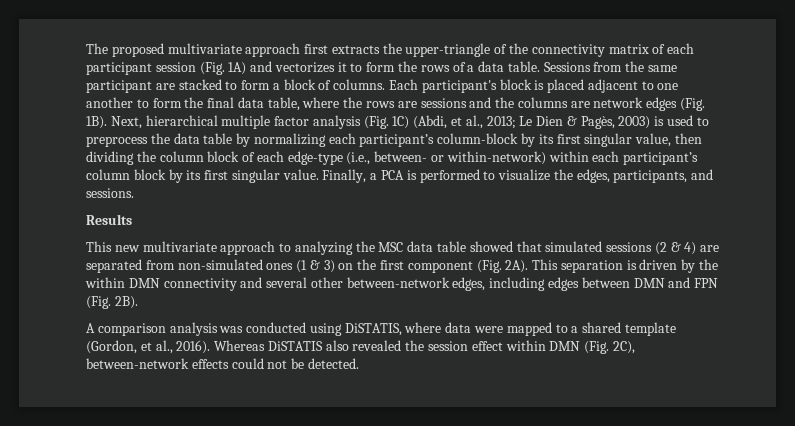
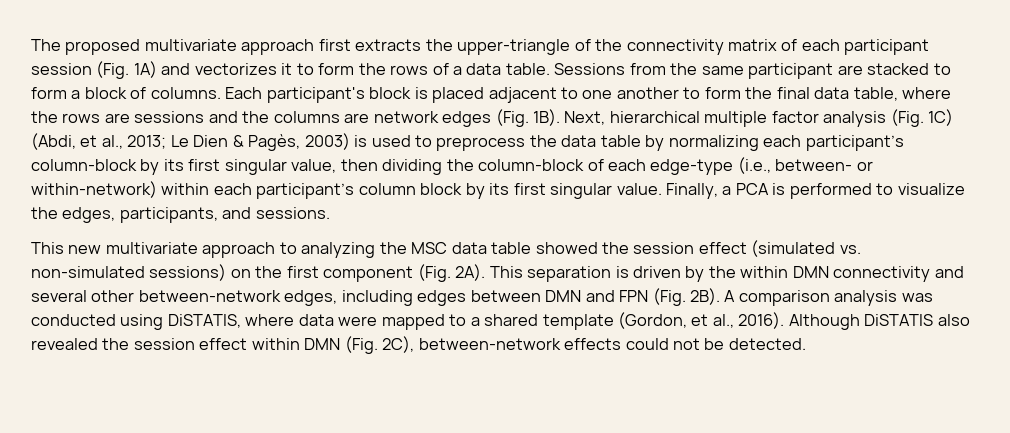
[159,151,240,162] column block -> [478,159,585,171] column-block
[86,214,132,225] // Results -> (330, 213) none
[516,241,720,255] [86,259,335,273] that simulated sessions (2 & 4) are separated from non-simulated ones (1 & 3) -> [602,240,861,257] [31,264,227,281] the session effect (simulated vs. non-simulated sessions)
(138, 302) // -> (721, 296) none
[214,340,266,351] Whereas -> [788,314,860,330] Although

